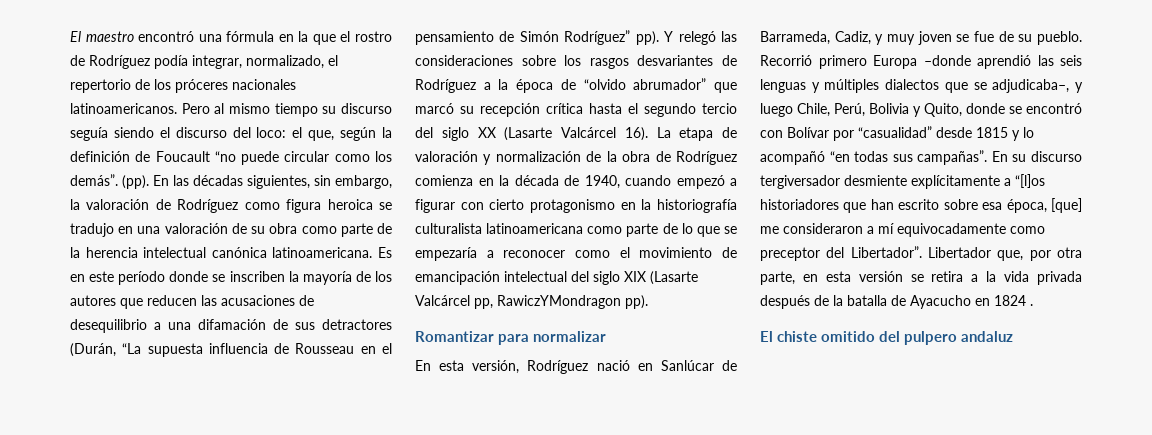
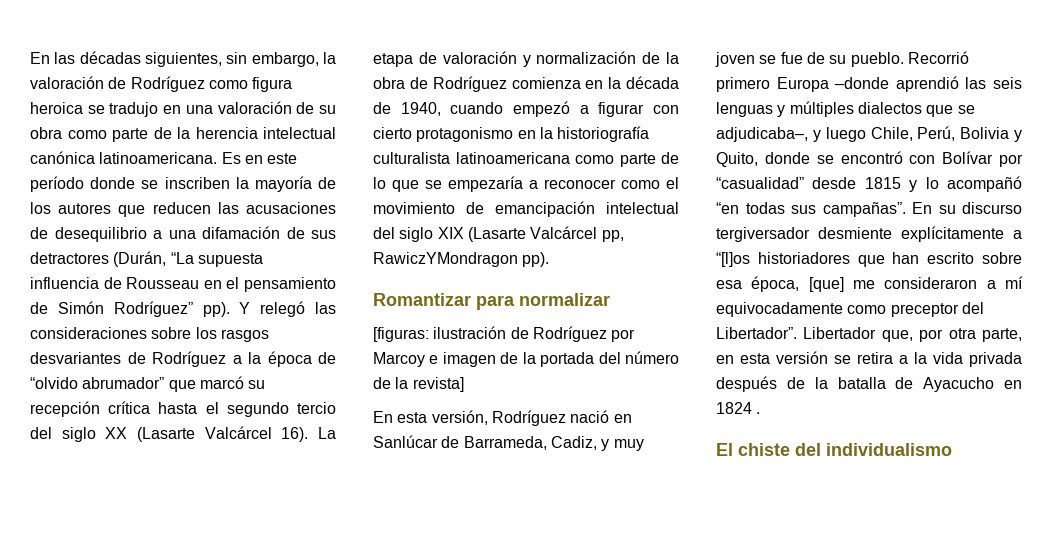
[70,31,392,45] [70,55,338,69] [70,79,296,93] [70,103,392,117] [70,127,392,141] [70,151,392,165] [70,174,149,189] El maestro encontró una fórmula en la que el rostro de Rodríguez podía integrar, normalizado, el repertorio de los próceres nacionales latinoamericanos. Pero al mismo tiempo su discurso seguía siendo el discurso del loco: el que, según la definición de Foucault “no puede circular como los demás”. (pp). -> (30, 58) none
(607, 336) none -> [373,326,636,342] [373,351,679,367] [373,377,464,392] // [figuras: ilustración de Rodríguez por Marcoy e imagen de la portada del número de la revista]
[821,331,1014,345] omitido del pulpero andaluz -> [795,443,952,456] del individualismo

